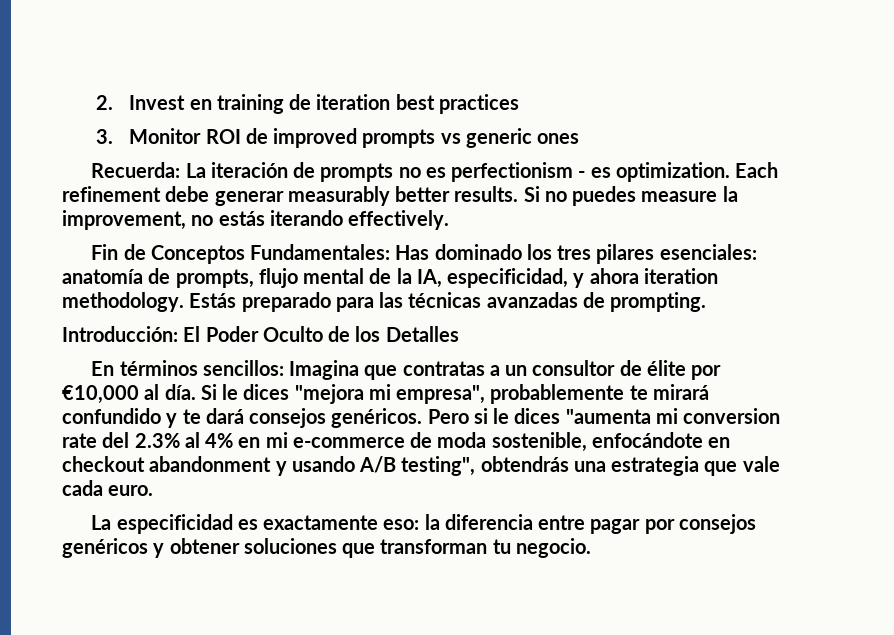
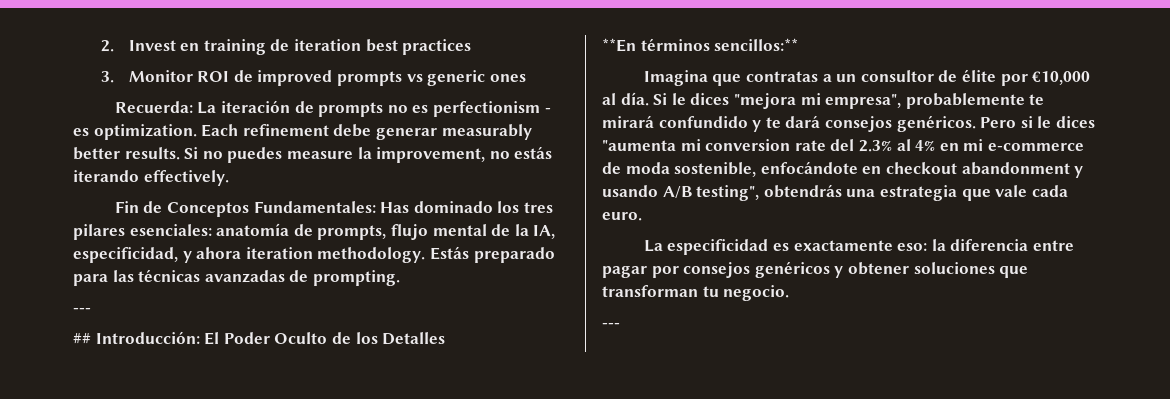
(707, 302) none -> [73,308,91,313] [73,333,91,344] --- // ##
[91,360,284,376] En términos sencillos: -> [602,38,799,52] **En términos sencillos:** //
(591, 548) none -> [602,323,620,328] // ---

